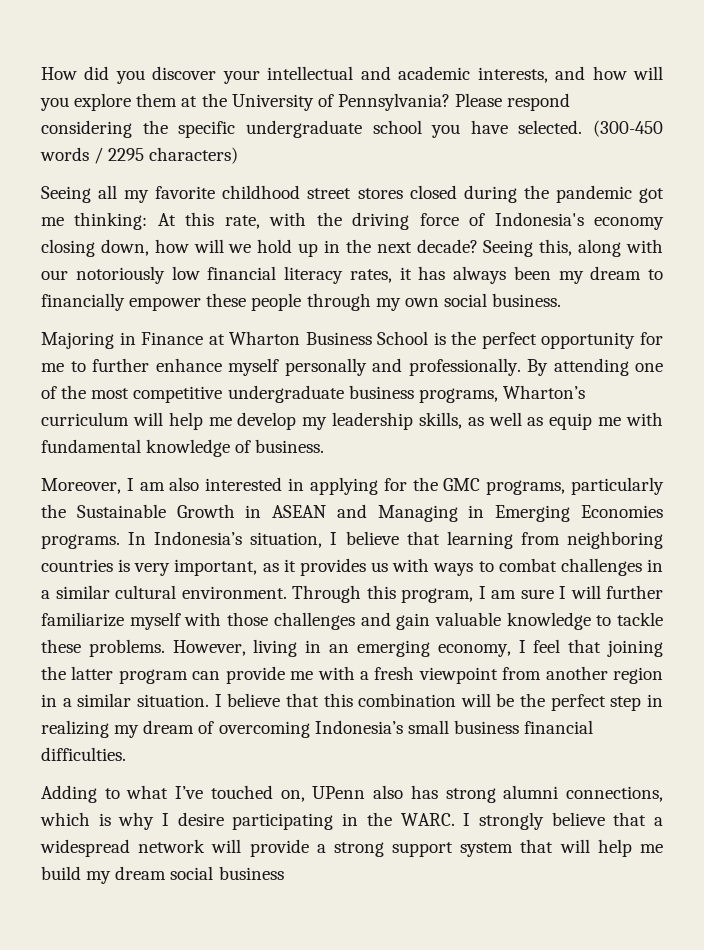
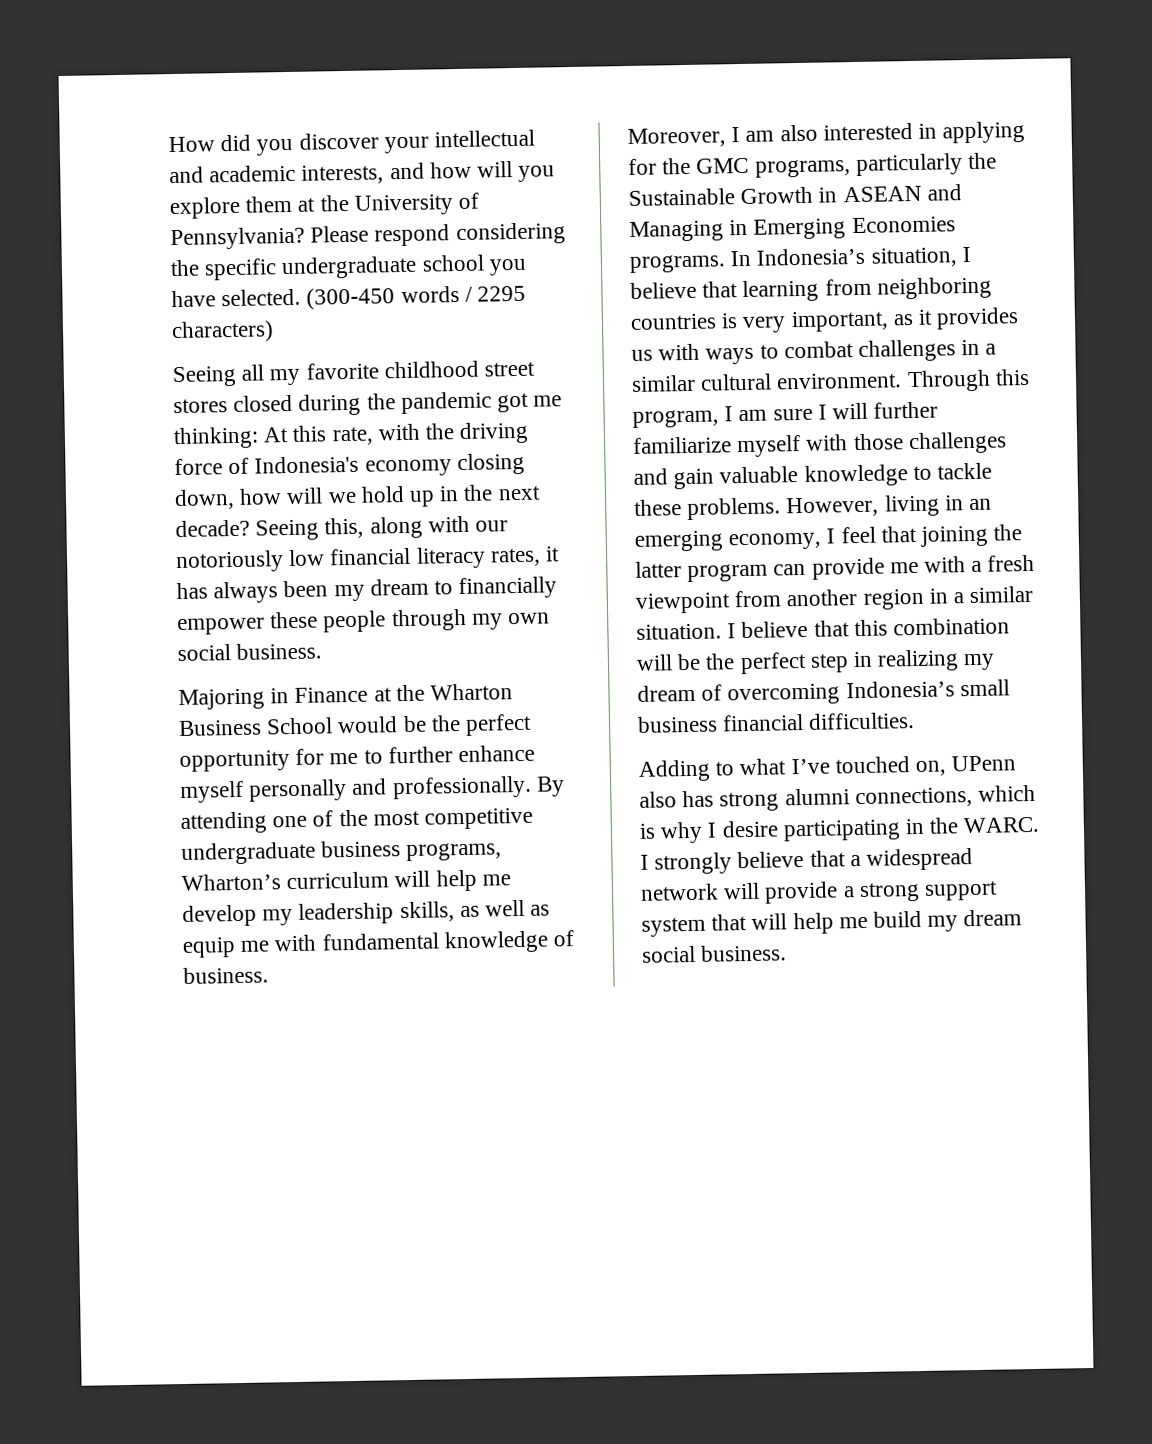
(225, 339) none -> [395,684,425,702] the
[433,332,446,345] is -> [337,715,427,734] would be
[218,866,284,880] business -> [700,944,788,962] business.

